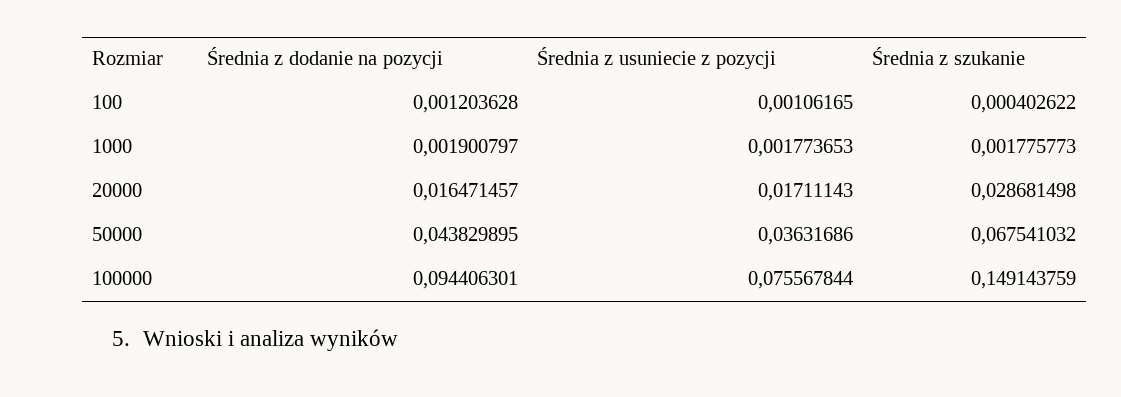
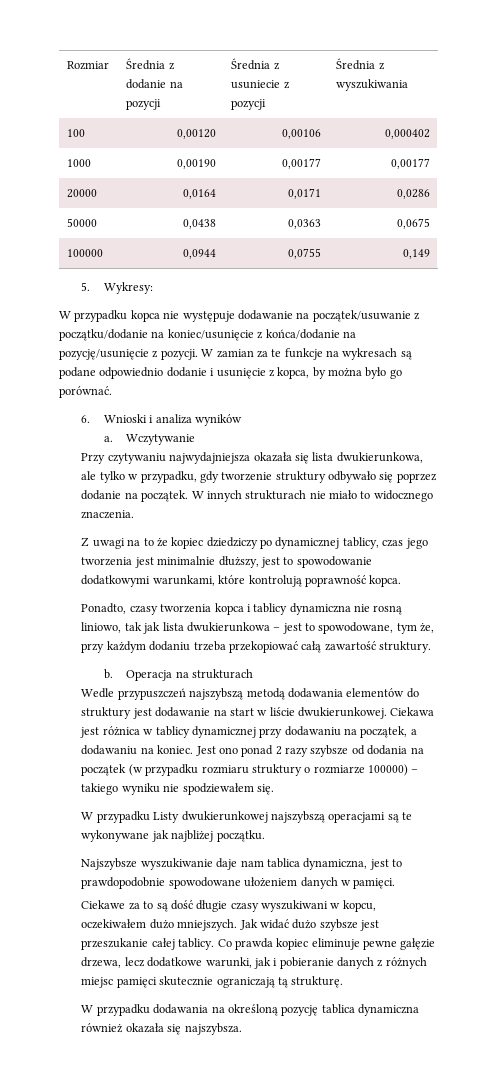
[953,51,1025,65] szukanie -> [336,79,409,91] wyszukiwania
[413,95,519,113] [758,95,854,113] [971,95,1077,113] [91,139,132,153] [413,139,519,157] [748,139,854,157] [971,139,1077,157] [91,183,142,197] [413,183,519,201] [758,183,854,201] [971,183,1077,201] [91,227,142,241] [413,227,519,245] [758,227,854,245] [971,227,1077,245] [91,271,152,285] [413,271,519,289] [748,271,854,289] [971,271,1077,289] [112,329,399,351] 0,001203628 | 0,00106165 | 0,000402622 // 1000 | 0,001900797 | 0,001773653 | 0,001775773 // 20000 | 0,016471457 | 0,01711143 | 0,028681498 // 50000 | 0,043829895 | 0,03631686 | 0,067541032 // 100000 | 0,094406301 | 0,075567844 | 0,149143759 // 5. Wnioski i analiza wyników -> [176,129,216,139] [281,129,321,139] [384,129,430,139] [67,159,92,167] [176,159,216,169] [281,158,321,169] [390,158,430,169] [67,189,98,198] [182,189,216,199] [287,188,321,199] [396,189,430,199] [67,218,98,227] [182,219,216,229] [287,219,321,229] [396,218,430,229] [67,249,104,257] [182,249,216,259] [287,248,321,259] [402,249,430,259] [81,282,153,294] [59,310,420,322] [59,329,356,341] [59,348,412,360] [59,367,402,379] [59,386,112,398] [81,414,242,426] [103,434,196,445] [81,452,423,464] [81,471,437,483] [81,490,433,502] [81,510,135,519] [81,537,428,549] [81,556,372,568] [81,575,402,587] [81,603,403,615] [81,622,435,634] [81,641,432,653] [103,669,254,681] [81,688,419,700] [81,707,435,719] [80,726,417,738] [81,745,424,757] [81,764,419,776] [81,783,274,795] [81,811,413,823] [81,830,265,842] [81,858,403,870] [81,877,396,889] [81,900,376,912] [81,919,380,931] [81,938,436,950] [81,957,427,969] [81,976,344,988] [81,1004,420,1016] [81,1023,242,1035] 0,00120 | 0,00106 | 0,000402 // 1000 | 0,00190 | 0,00177 | 0,00177 // 20000 | 0,0164 | 0,0171 | 0,0286 // 50000 | 0,0438 | 0,0363 | 0,0675 // 100000 | 0,0944 | 0,0755 | 0,149 // 5. Wykresy: // W przypadku kopca nie występuje dodawanie na początek/usuwanie z początku/dodanie na koniec/usunięcie z końca/dodanie na pozycję/usunięcie z pozycji. W zamian za te funkcje na wykresach są podane odpowiednio dodanie i usunięcie z kopca, by można było go porównać. // 6. Wnioski i analiza wyników // a. Wczytywanie // Przy czytywaniu najwydajniejsza okazała się lista dwukierunkowa, ale tylko w przypadku, gdy tworzenie struktury odbywało się poprzez dodanie na początek. W innych strukturach nie miało to widocznego znaczenia. // Z uwagi na to że kopiec dziedziczy po dynamicznej tablicy, czas jego tworzenia jest minimalnie dłuższy, jest to spowodowanie dodatkowymi warunkami, które kontrolują poprawność kopca. // Ponadto, czasy tworzenia kopca i tablicy dynamiczna nie rosną liniowo, tak jak lista dwukierunkowa – jest to spowodowane, tym że, przy każdym dodaniu trzeba przekopiować całą zawartość struktury. // b. Operacja na strukturach // Wedle przypuszczeń najszybszą metodą dodawania elementów do struktury jest dodawanie na start w liście dwukierunkowej. Ciekawa jest różnica w tablicy dynamicznej przy dodawaniu na początek, a dodawaniu na koniec. Jest ono ponad 2 razy szybsze od dodania na początek (w przypadku rozmiaru struktury o rozmiarze 100000) – takiego wyniku nie spodziewałem się. // W przypadku Listy dwukierunkowej najszybszą operacjami są te wykonywane jak najbliżej początku. // Najszybsze wyszukiwanie daje nam tablica dynamiczna, jest to prawdopodobnie spowodowane ułożeniem danych w pamięci. // Ciekawe za to są dość długie czasy wyszukiwani w kopcu, oczekiwałem dużo mniejszych. Jak widać dużo szybsze jest przeszukanie całej tablicy. Co prawda kopiec eliminuje pewne gałęzie drzewa, lecz dodatkowe warunki, jak i pobieranie danych z różnych miejsc pamięci skutecznie ograniczają tą strukturę. // W przypadku dodawania na określoną pozycję tablica dynamiczna również okazała się najszybsza.

